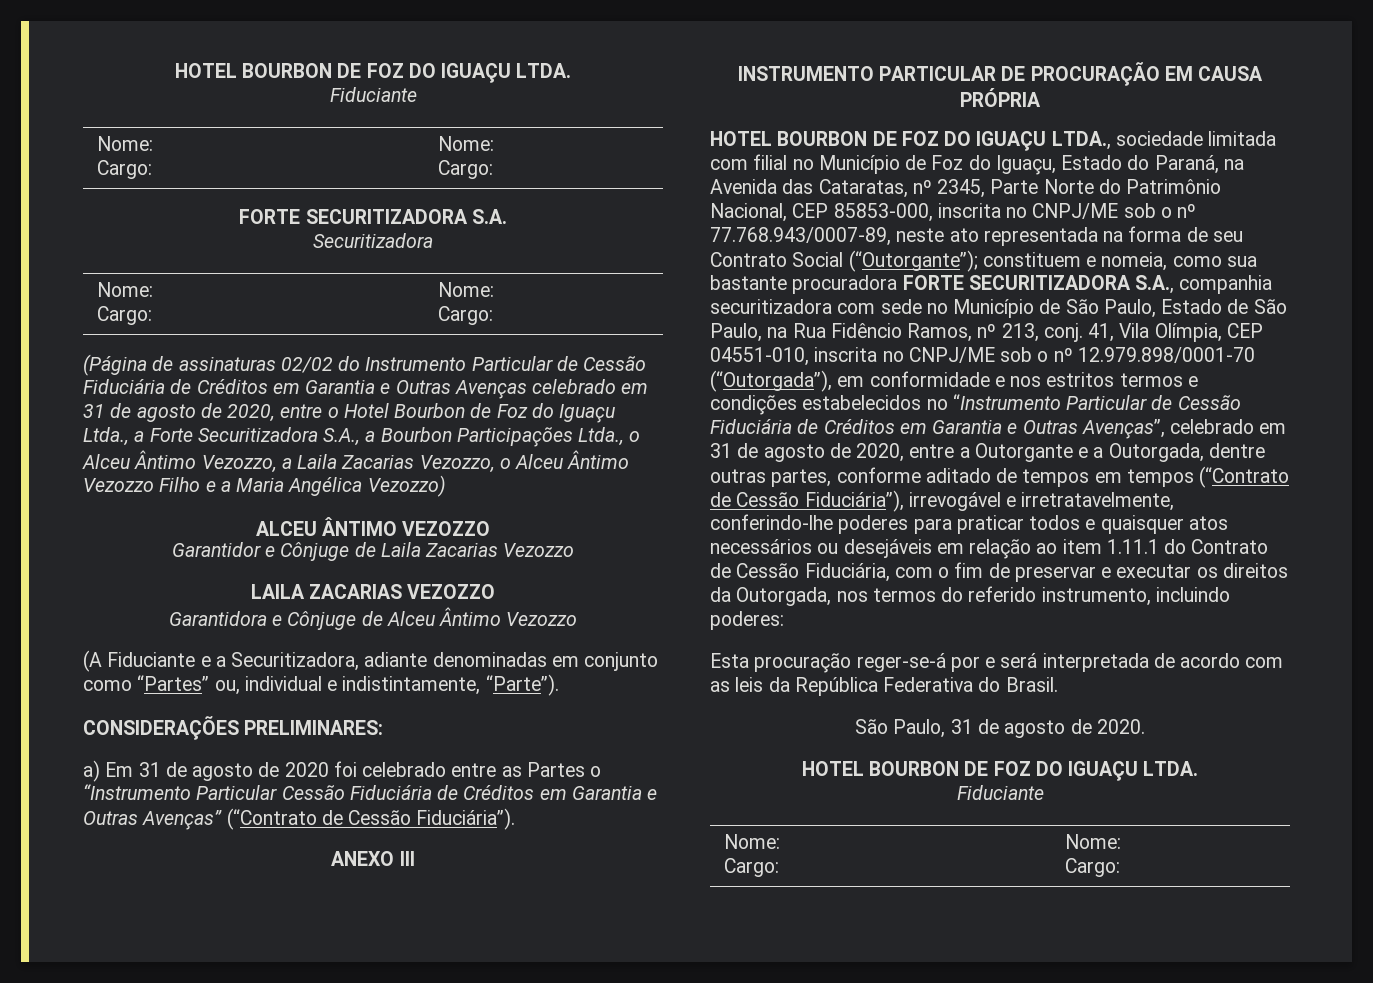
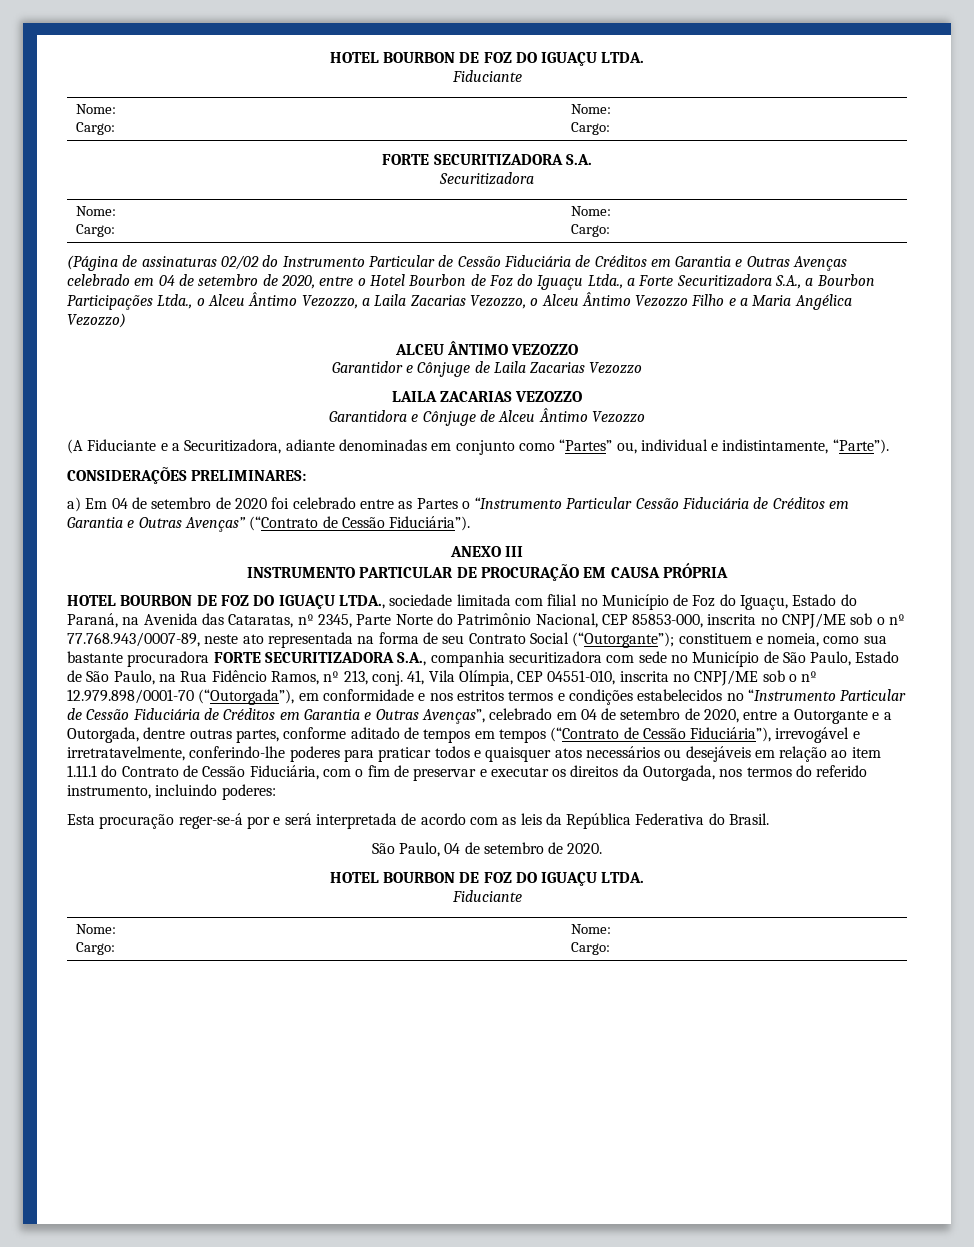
[83,403,196,422] 31 de agosto -> [158,274,259,286] 04 de setembro
[138,762,254,781] 31 de agosto -> [111,497,212,509] 04 de setembro
[710,443,825,462] 31 de agosto -> [580,708,681,720] 04 de setembro
[950,719,1066,738] 31 de agosto -> [444,842,544,854] 04 de setembro

